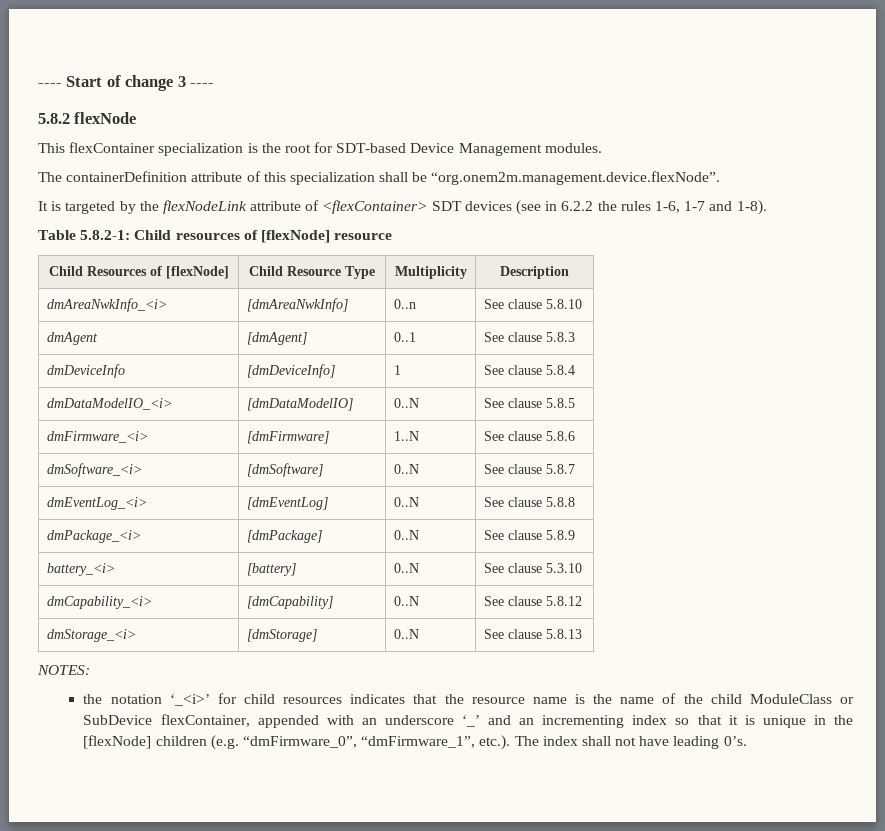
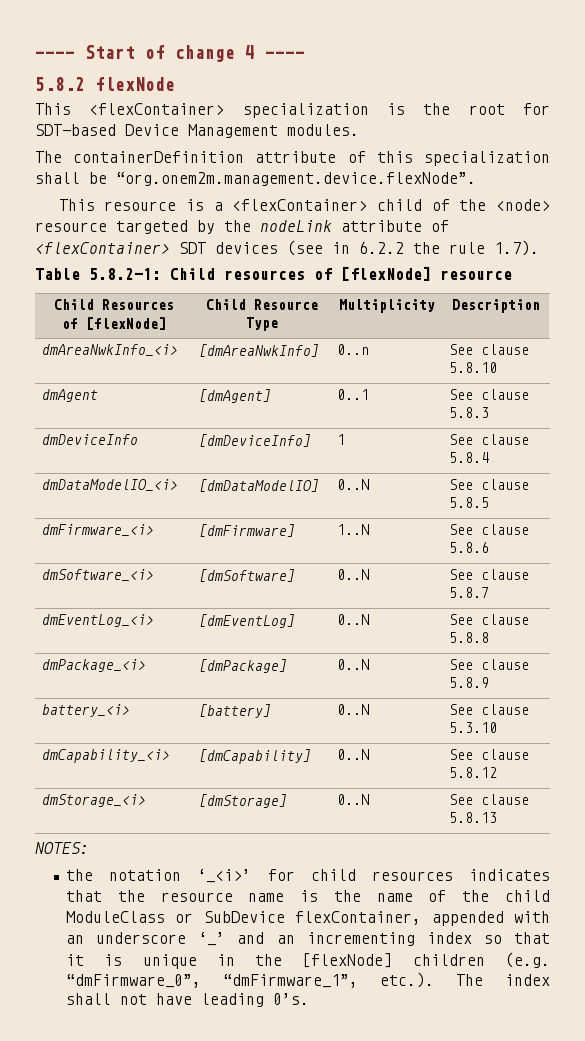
[177,76,186,87] 3 -> [245,45,255,59] 4
[69,142,156,153] flexContainer -> [89,103,225,115] <flexContainer>
[38,201,62,211] It is -> [58,199,550,211] [35,222,107,232] This resource is a <flexContainer> child of the <node> resource
[162,200,247,214] flexNodeLink -> [260,220,332,232] nodeLink
[620,200,767,215] rules 1-6, 1-7 and 1-8). -> [449,240,539,256] rule 1.7).

